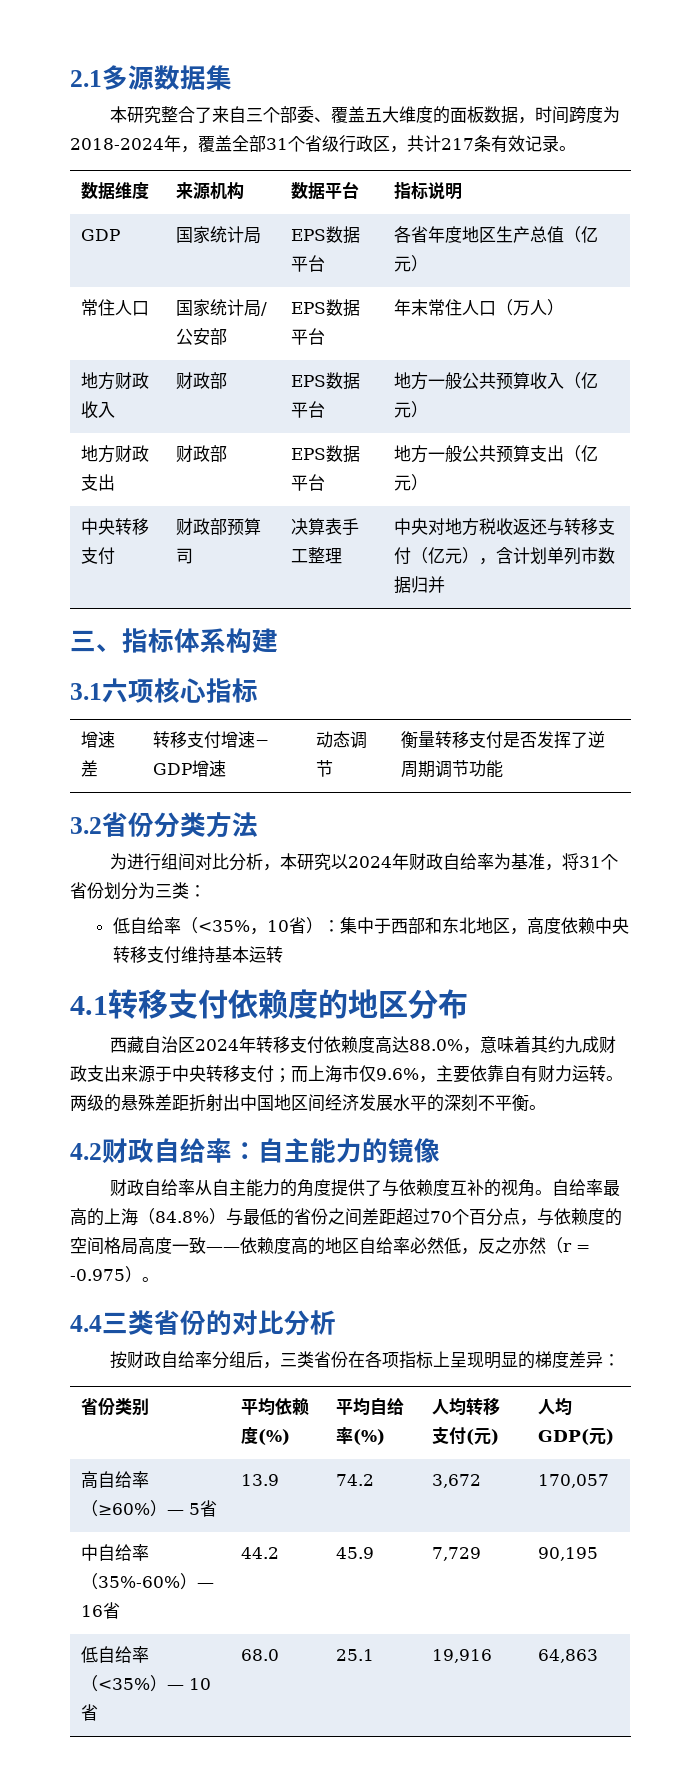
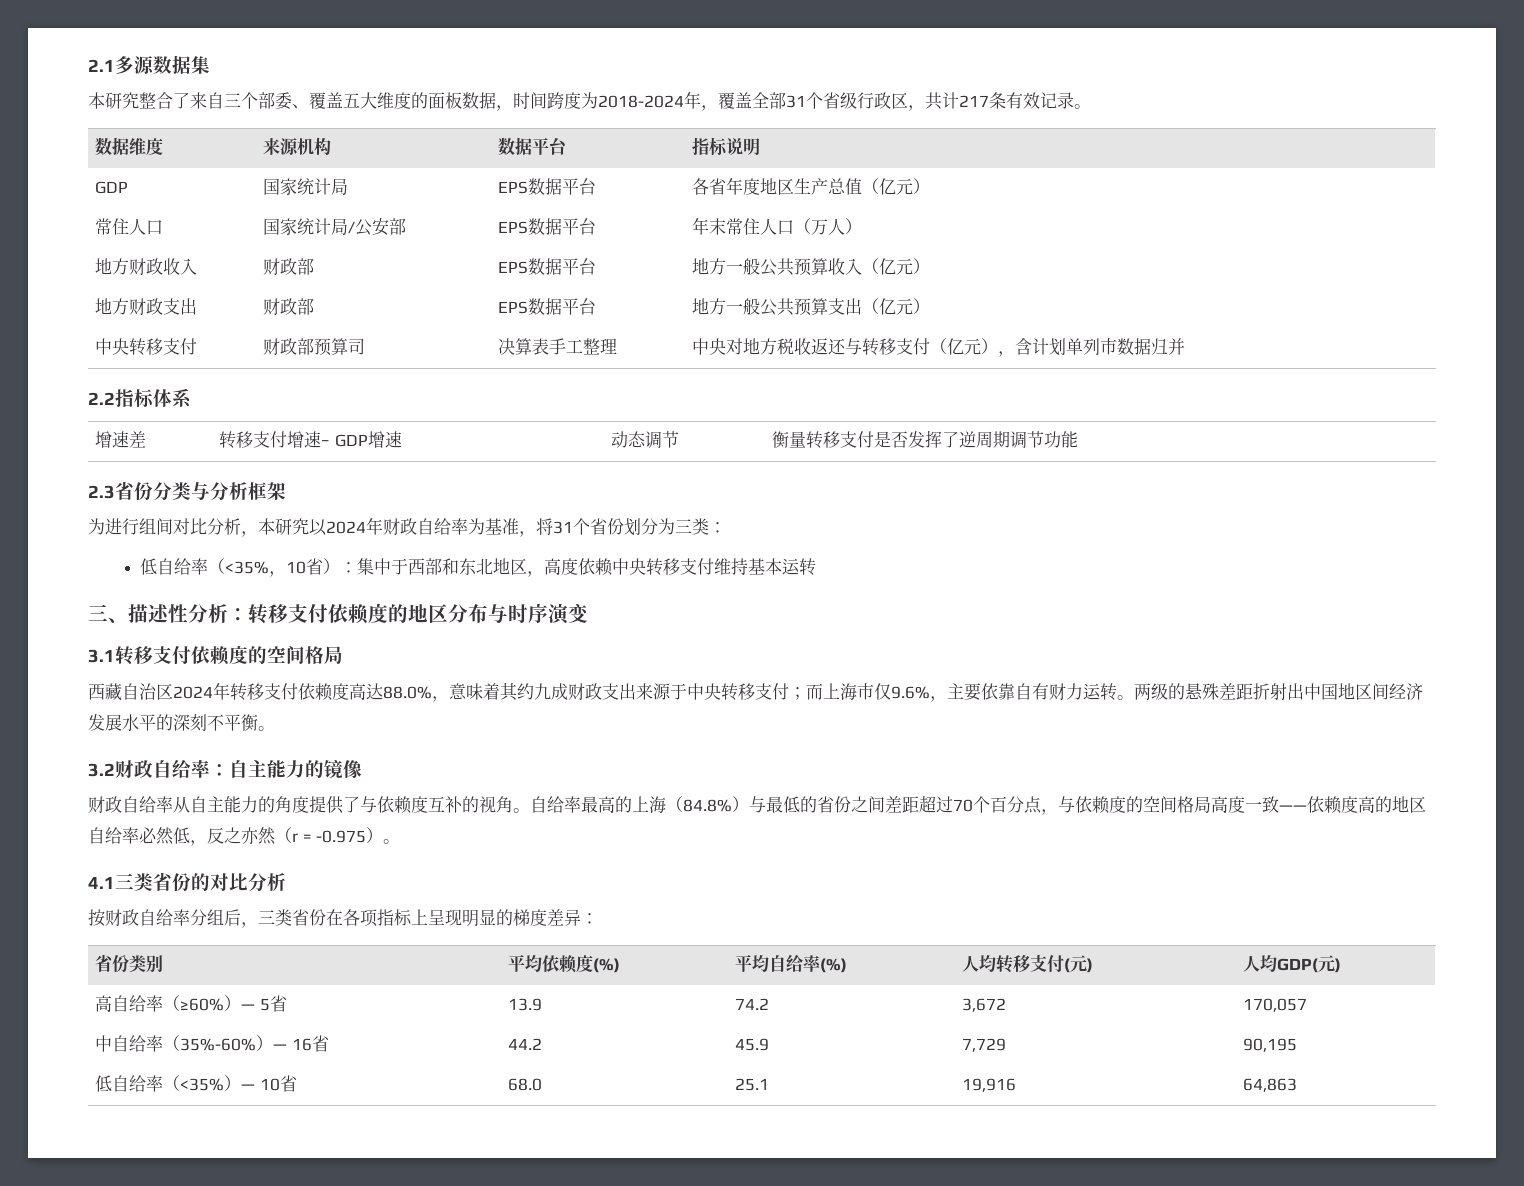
[70,630,122,652] 三、 -> [88,392,115,405] 2.2
[226,628,278,653] [70,678,258,703] 构建 // 3.1六项核心指标 -> (191, 398) none
[70,817,102,834] 3.2 -> [88,485,115,499] 2.3
[206,812,258,838] 方法 -> [191,482,286,501] 与分析框架
[70,996,108,1015] 4.1 -> [88,604,248,623] 三、描述性分析：
(468, 1004) none -> [488,603,588,625] [88,646,343,665] 与时序演变 // 3.1转移支付依赖度的空间格局
[70,1143,102,1160] 4.2 -> [88,763,115,777] 3.2
[70,1315,102,1332] 4.4 -> [88,877,115,889] 4.1

